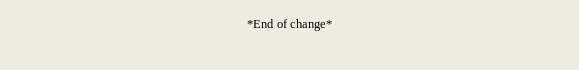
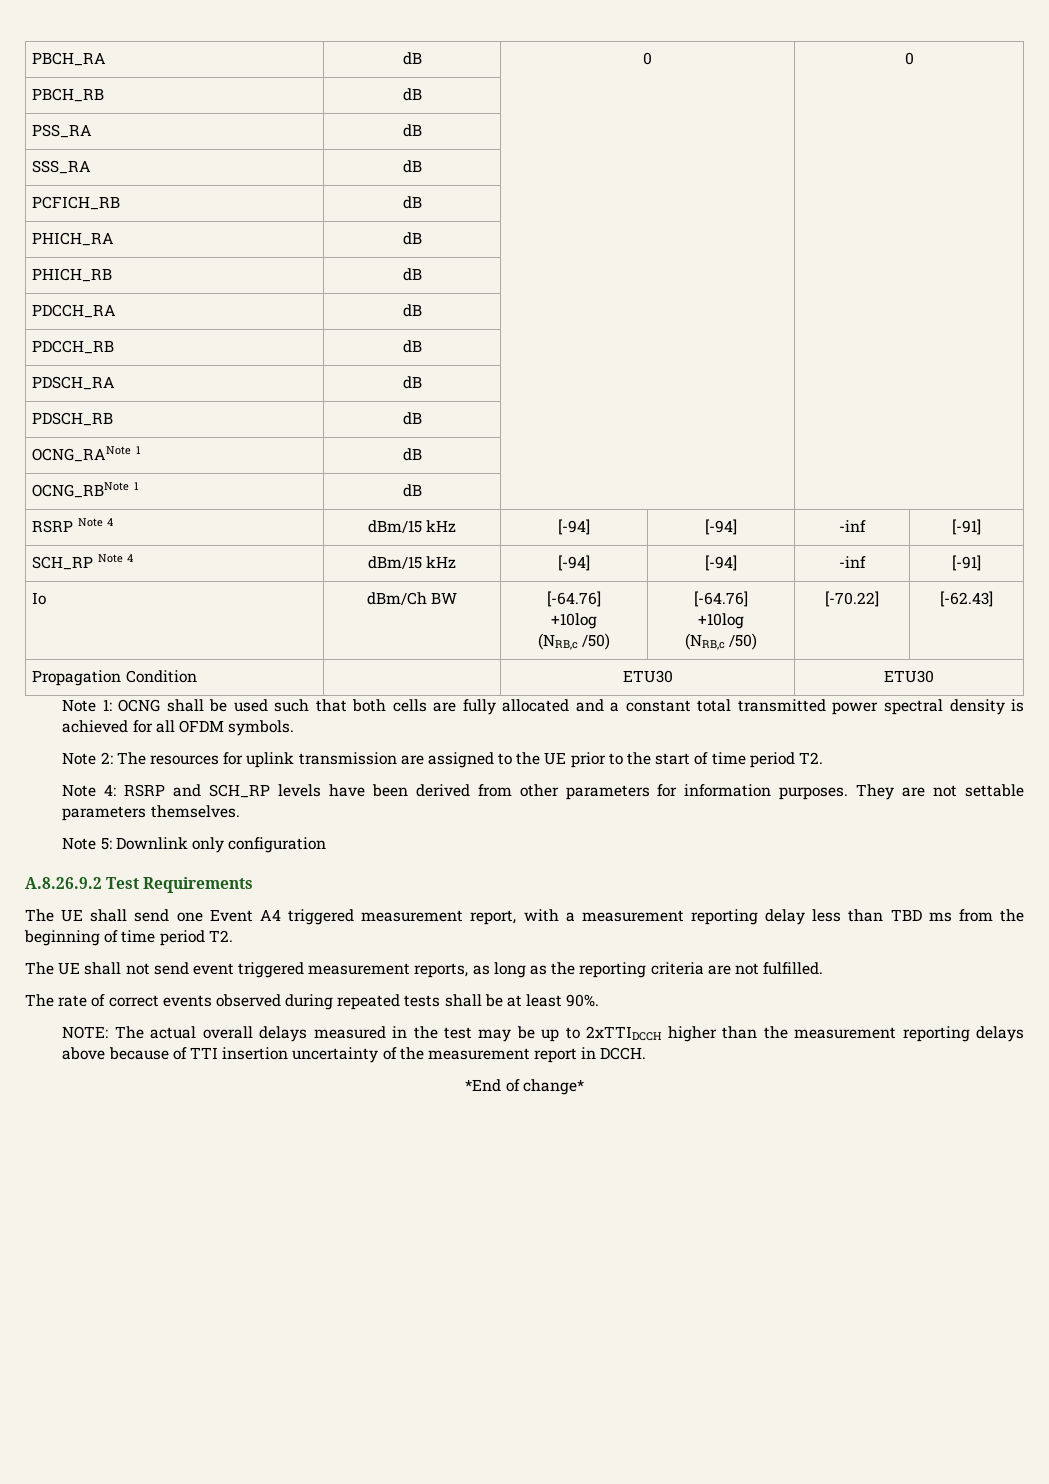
(247, 23) none -> [32,52,107,66] [402,52,422,65] [643,52,653,65] [904,52,914,65] [32,88,105,102] [402,88,422,101] [32,124,93,138] [402,124,422,137] [32,160,92,174] [402,160,422,173] [32,196,121,210] [402,196,422,209] [32,232,115,246] [402,232,422,245] [32,268,113,282] [402,268,422,281] [32,304,117,318] [402,304,422,317] [32,340,115,354] [402,340,422,353] [32,376,116,390] [402,376,422,389] [32,412,114,426] [402,412,422,425] [32,446,141,462] [402,448,422,461] [32,482,139,498] [402,484,422,497] [32,518,113,533] [367,520,457,533] [558,519,590,535] [705,519,737,535] [839,520,866,532] [952,519,981,535] [32,554,133,570] [367,556,457,569] [558,555,590,571] [705,555,737,571] [839,556,866,568] [952,555,981,571] [32,592,47,605] [366,592,458,605] [547,591,601,607] [551,613,597,629] [537,633,611,650] [694,591,748,607] [698,613,744,629] [684,633,758,650] [825,591,879,607] [940,591,993,607] [32,670,197,686] [622,670,673,683] [884,670,934,683] [62,699,1025,715] [62,720,295,736] [62,752,823,768] [62,784,1024,800] [62,805,240,821] [62,837,327,853] [25,877,254,893] [25,909,1024,925] [24,930,233,946] [25,962,824,978] [25,994,600,1010] [62,1026,1024,1042] [62,1047,647,1063] PBCH_RA | dB | 0 | 0 // PBCH_RB | dB | | // PSS_RA | dB | | // SSS_RA | dB | | // PCFICH_RB | dB | | // PHICH_RA | dB | | // PHICH_RB | dB | | // PDCCH_RA | dB | | // PDCCH_RB | dB | | // PDSCH_RA | dB | | // PDSCH_RB | dB | | // OCNG_RANote 1 | dB | | // OCNG_RBNote 1 | dB | | // RSRP Note 4 | dBm/15 kHz | [-94] | [-94] | -inf | [-91] // SCH_RP Note 4 | dBm/15 kHz | [-94] | [-94] | -inf | [-91] // Io | dBm/Ch BW | [-64.76] // +10log // (NRB,c /50) | [-64.76] // +10log // (NRB,c /50) | [-70.22] | [-62.43] // Propagation Condition | | ETU30 | ETU30 // Note 1: OCNG shall be used such that both cells are fully allocated and a constant total transmitted power spectral density is achieved for all OFDM symbols. // Note 2: The resources for uplink transmission are assigned to the UE prior to the start of time period T2. // Note 4: RSRP and SCH_RP levels have been derived from other parameters for information purposes. They are not settable parameters themselves. // Note 5: Downlink only configuration // A.8.26.9.2 Test Requirements // The UE shall send one Event A4 triggered measurement report, with a measurement reporting delay less than TBD ms from the beginning of time period T2. // The UE shall not send event triggered measurement reports, as long as the reporting criteria are not fulfilled. // The rate of correct events observed during repeated tests shall be at least 90%. // NOTE: The actual overall delays measured in the test may be up to 2xTTIDCCH higher than the measurement reporting delays above because of TTI insertion uncertainty of the measurement report in DCCH. //

